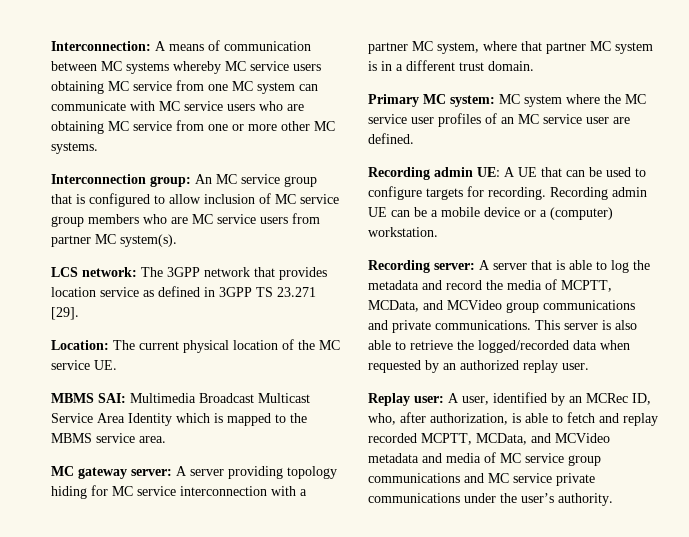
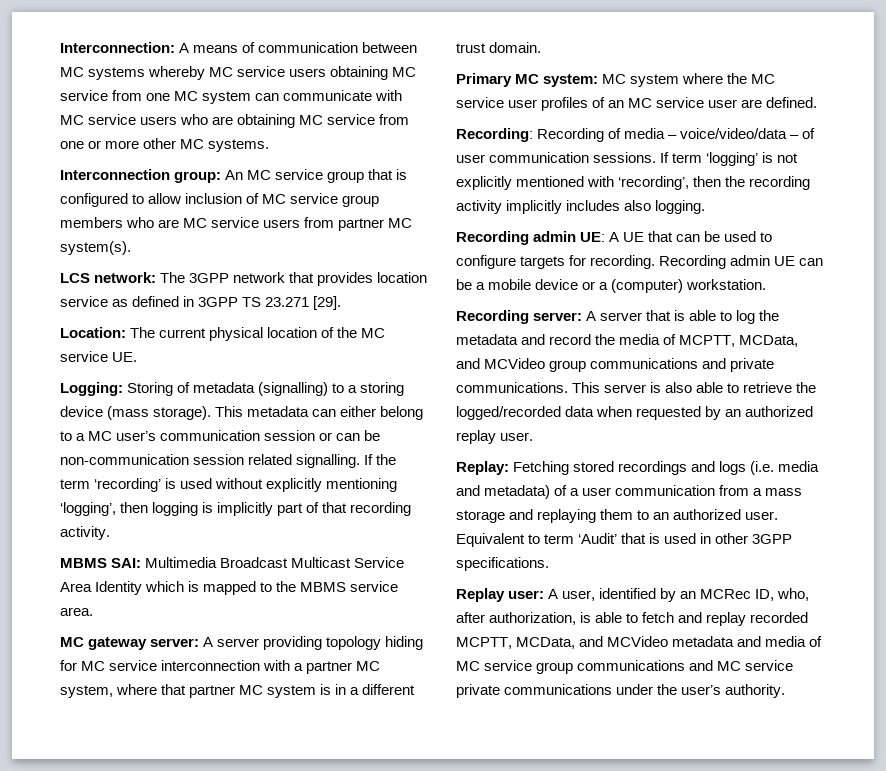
(117, 365) none -> [60,382,405,396] [60,406,424,420] [60,430,381,441] [60,454,397,468] [60,478,398,492] [60,502,412,516] [60,526,110,540] // Logging: Storing of metadata (signalling) to a storing device (mass storage). This metadata can either belong to a MC user’s communication session or can be non-communication session related signalling. If the term ‘recording’ is used without explicitly mentioning ‘logging’, then logging is implicitly part of that recording activity.
(414, 138) none -> [456,128,816,142] [456,152,799,166] [456,176,811,190] [456,200,706,214] // Recording: Recording of media – voice/video/data – of user communication sessions. If term ‘logging’ is not explicitly mentioned with ‘recording’, then the recording activity implicitly includes also logging.
(589, 366) none -> [456,461,820,475] [456,485,803,499] [456,509,779,523] [456,533,793,547] [456,557,549,571] // Replay: Fetching stored recordings and logs (i.e. media and metadata) of a user communication from a mass storage and replaying them to an authorized user. Equivalent to term ‘Audit’ that is used in other 3GPP specifications.

